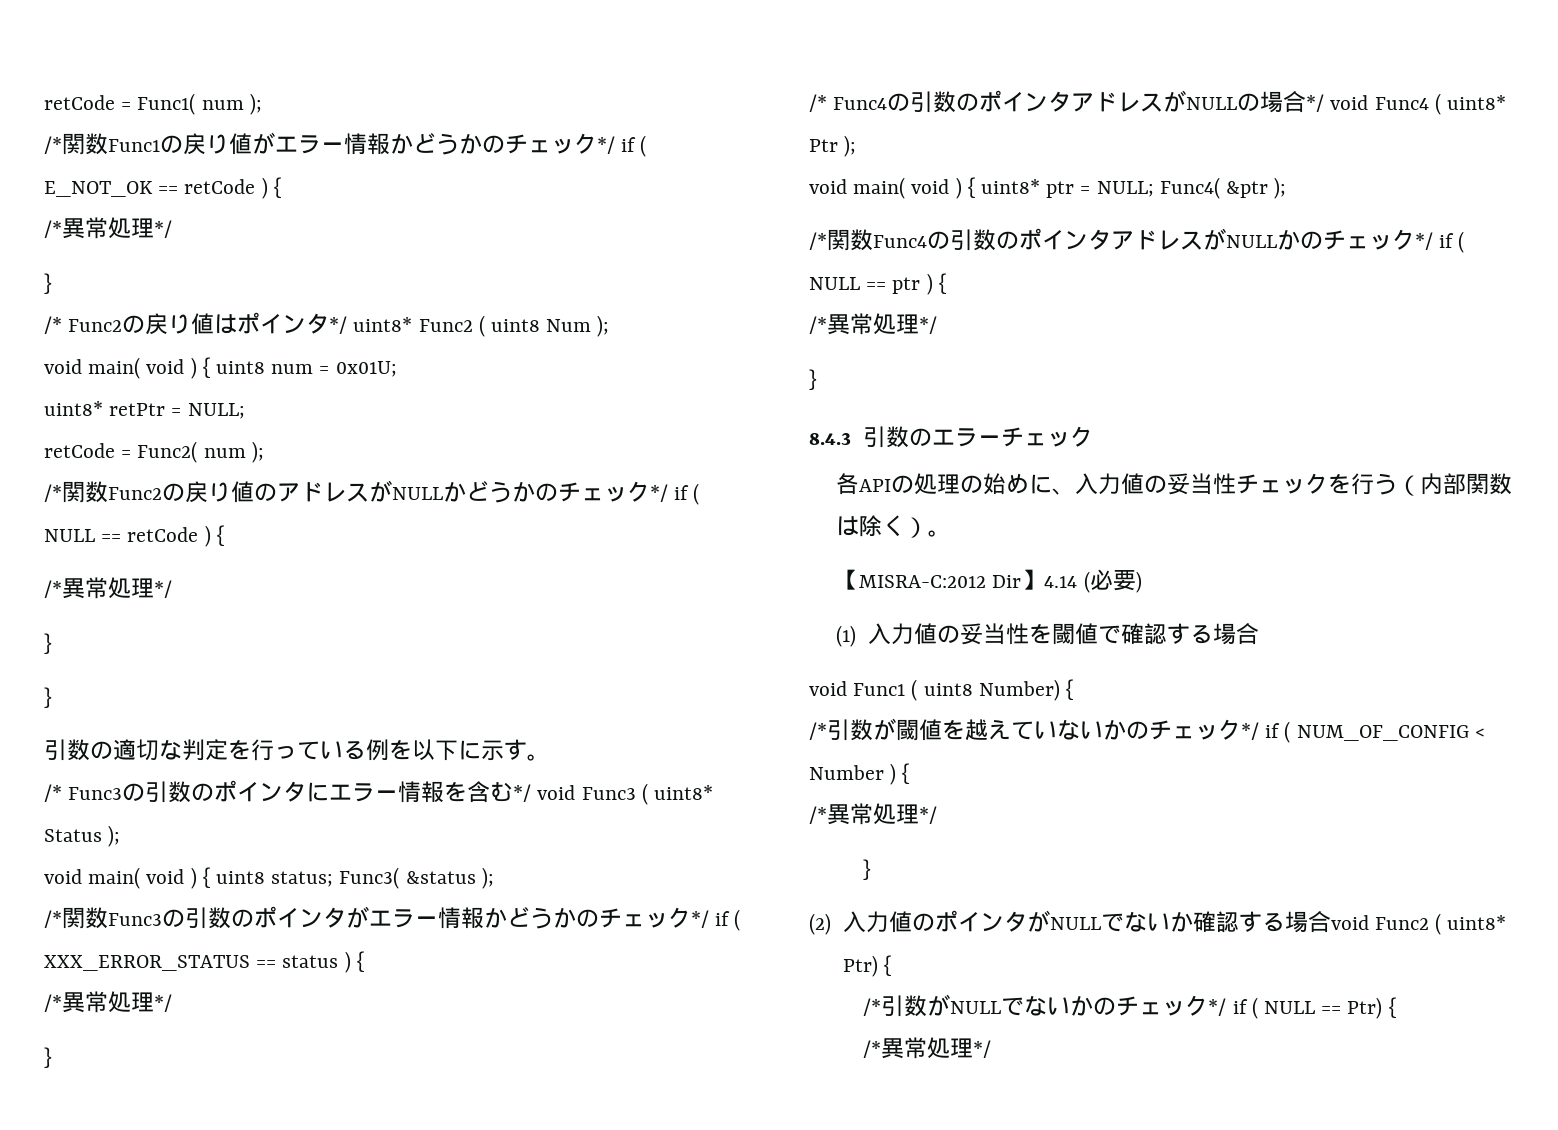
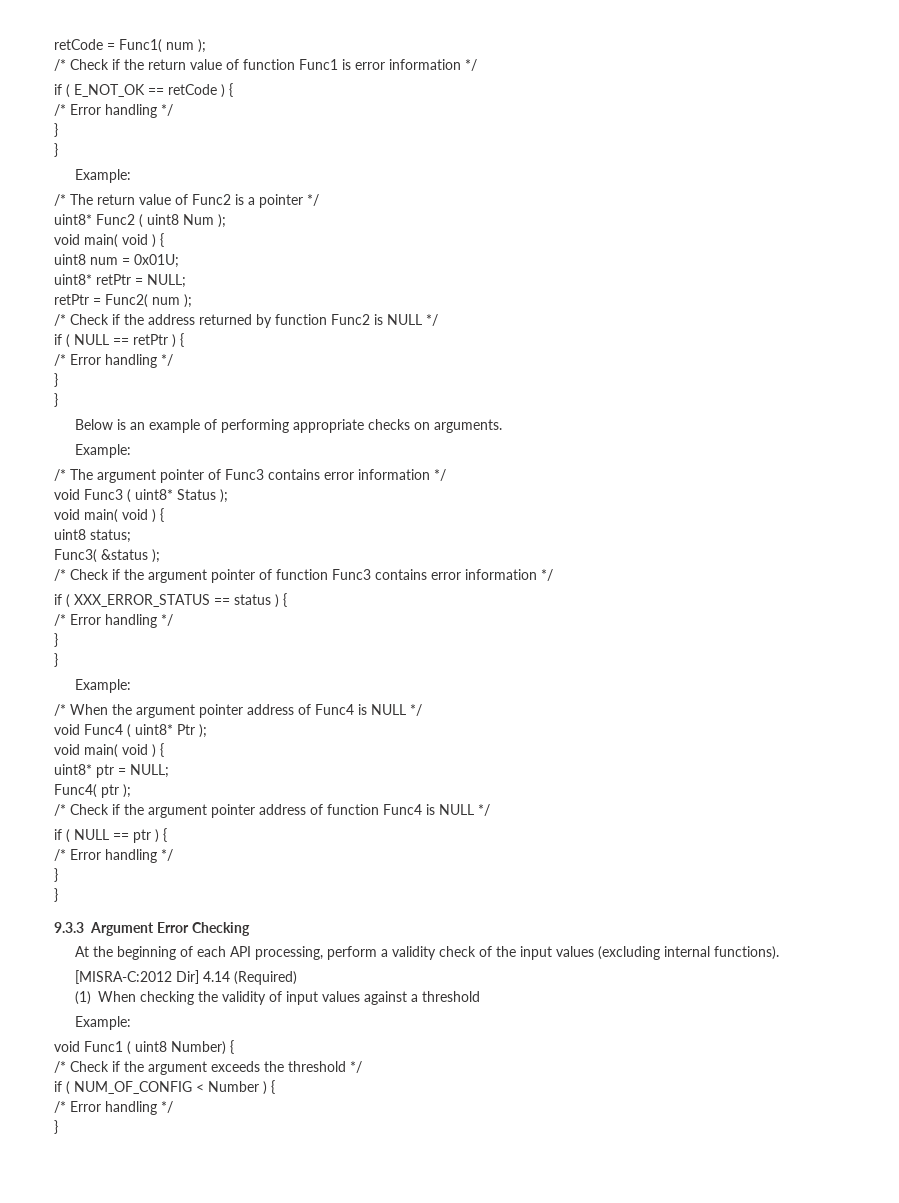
[62,132,615,155] 関数Func1の戻り値がエラー情報かどうかのチェック*/ -> [70,59,477,71] Check if the return value of function Func1 is error information */ //
[62,217,172,239] [44,273,52,294] [44,312,348,335] 異常処理*/ // } // /* Func2の戻り値はポインタ*/ -> [70,104,173,118] [54,123,58,137] [54,143,58,157] [74,169,131,183] [54,194,319,208] Error handling */ // } // } // Example: // /* The return value of Func2 is a pointer */ //
(211, 367) none -> (164, 240) //
[44,443,115,458] retCode -> [54,294,89,305] retPtr
[62,480,700,505] [44,525,225,547] [44,577,172,599] [44,633,52,654] [44,687,52,708] [44,739,550,761] [44,780,532,803] 関数Func2の戻り値のアドレスがNULLかどうかのチェック*/ if ( NULL == retCode ) { // /*異常処理*/ // } // } // 引数の適切な判定を行っている例を以下に示す。 // /* Func3の引数のポインタにエラー情報を含む*/ -> [70,314,438,328] [54,333,184,348] [54,354,173,368] [54,373,58,387] [54,393,58,407] [74,419,502,433] [74,444,131,458] [54,469,446,483] Check if the address returned by function Func2 is NULL */ // if ( NULL == retPtr ) { // /* Error handling */ // } // } // Below is an example of performing appropriate checks on arguments. // Example: // /* The argument pointer of Func3 contains error information */ //
(211, 877) none -> (164, 515) //
(334, 879) none -> (131, 536) //
[62,906,709,929] 関数Func3の引数のポインタがエラー情報かどうかのチェック*/ -> [70,569,553,583] Check if the argument pointer of function Func3 contains error information */ //
[62,991,172,1013] [44,1047,52,1068] [809,90,1325,113] 異常処理*/ // } // /* Func4の引数のポインタアドレスがNULLの場合*/ -> [70,614,173,628] [54,633,58,647] [54,653,58,667] [74,679,131,693] [54,704,422,718] Error handling */ // } // } // Example: // /* When the argument pointer address of Func4 is NULL */ //
(976, 187) none -> (164, 750) //
[1159,177,1287,199] [809,228,1433,251] Func4( &ptr ); // /*関数Func4の引数のポインタアドレスがNULLかのチェック*/ -> [54,784,131,798] [54,804,490,818] // Func4( ptr ); // /* Check if the argument pointer address of function Func4 is NULL */ //
[827,313,937,335] [809,369,817,390] [809,426,1093,448] [836,473,1513,496] [836,515,952,538] [836,569,1142,593] [836,623,1259,647] 異常処理*/ // } // 8.4.3引数のエラーチェック // 各APIの処理の始めに、入力値の妥当性チェックを行う（内部関数は除く）。 // 【MISRA-C:2012 Dir】4.14 (必要) // (1)入力値の妥当性を閾値で確認する場合 -> [70,849,173,863] [54,868,58,882] [54,888,58,902] [54,922,250,936] [74,946,779,960] [74,970,297,985] [74,991,480,1005] [74,1016,131,1030] Error handling */ // } // } // 9.3.3 Argument Error Checking // At the beginning of each API processing, perform a validity check of the input values (excluding internal functions). // [MISRA-C:2012 Dir] 4.14 (Required) // (1) When checking the validity of input values against a threshold // Example:
[827,718,1259,741] 引数が閾値を越えていないかのチェック*/ -> [70,1061,362,1075] Check if the argument exceeds the threshold */ //
[827,803,937,825] [863,859,872,880] [809,910,1507,935] [842,955,892,977] [863,994,1397,1019] [863,1037,992,1059] 異常処理*/ // } // (2)入力値のポインタがNULLでないか確認する場合void Func2 ( uint8* Ptr) { // /*引数がNULLでないかのチェック*/ if ( NULL == Ptr) { // /*異常処理*/ -> [70,1101,173,1115] [54,1120,58,1134] Error handling */ // }

